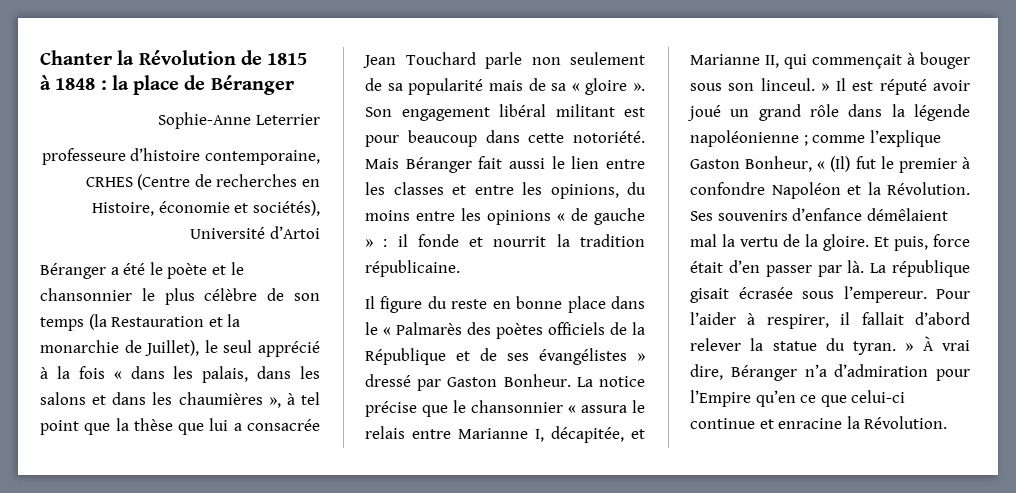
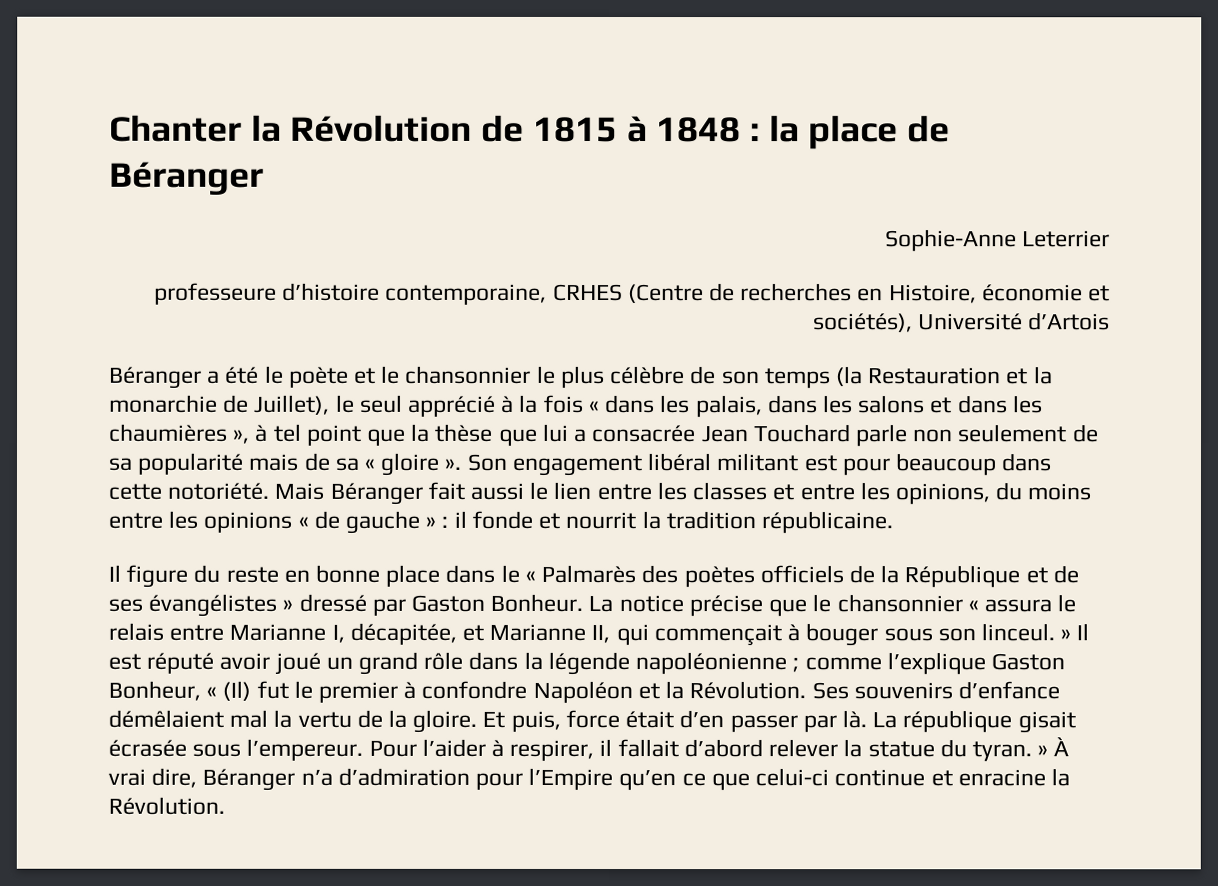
[270,226,320,239] d’Artoi -> [1028,312,1110,331] d’Artois

